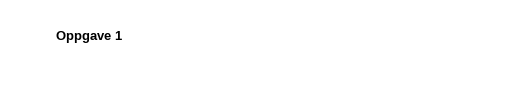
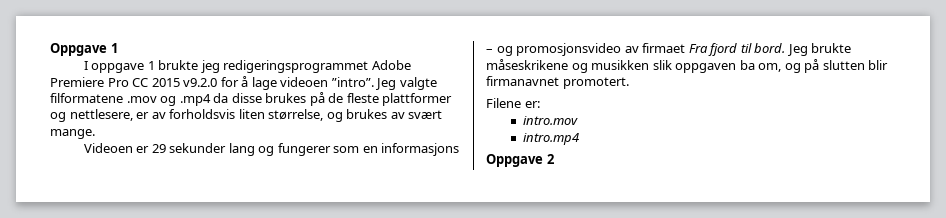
(122, 35) none -> [83,60,411,73] [50,76,437,90] [50,92,453,106] [50,109,443,122] [50,129,95,139] [83,143,460,156] [486,43,852,56] [486,59,889,73] [486,76,629,89] [486,98,540,108] [523,116,579,125] [523,133,580,145] [486,154,554,167] // I oppgave 1 brukte jeg redigeringsprogrammet Adobe Premiere Pro CC 2015 v9.2.0 for å lage videoen ”intro”. Jeg valgte filformatene .mov og .mp4 da disse brukes på de fleste plattformer og nettlesere, er av forholdsvis liten størrelse, og brukes av svært mange. // Videoen er 29 sekunder lang og fungerer som en informasjons – og promosjonsvideo av firmaet Fra fjord til bord. Jeg brukte måseskrikene og musikken slik oppgaven ba om, og på slutten blir firmanavnet promotert. // Filene er: // intro.mov // intro.mp4 // Oppgave 2

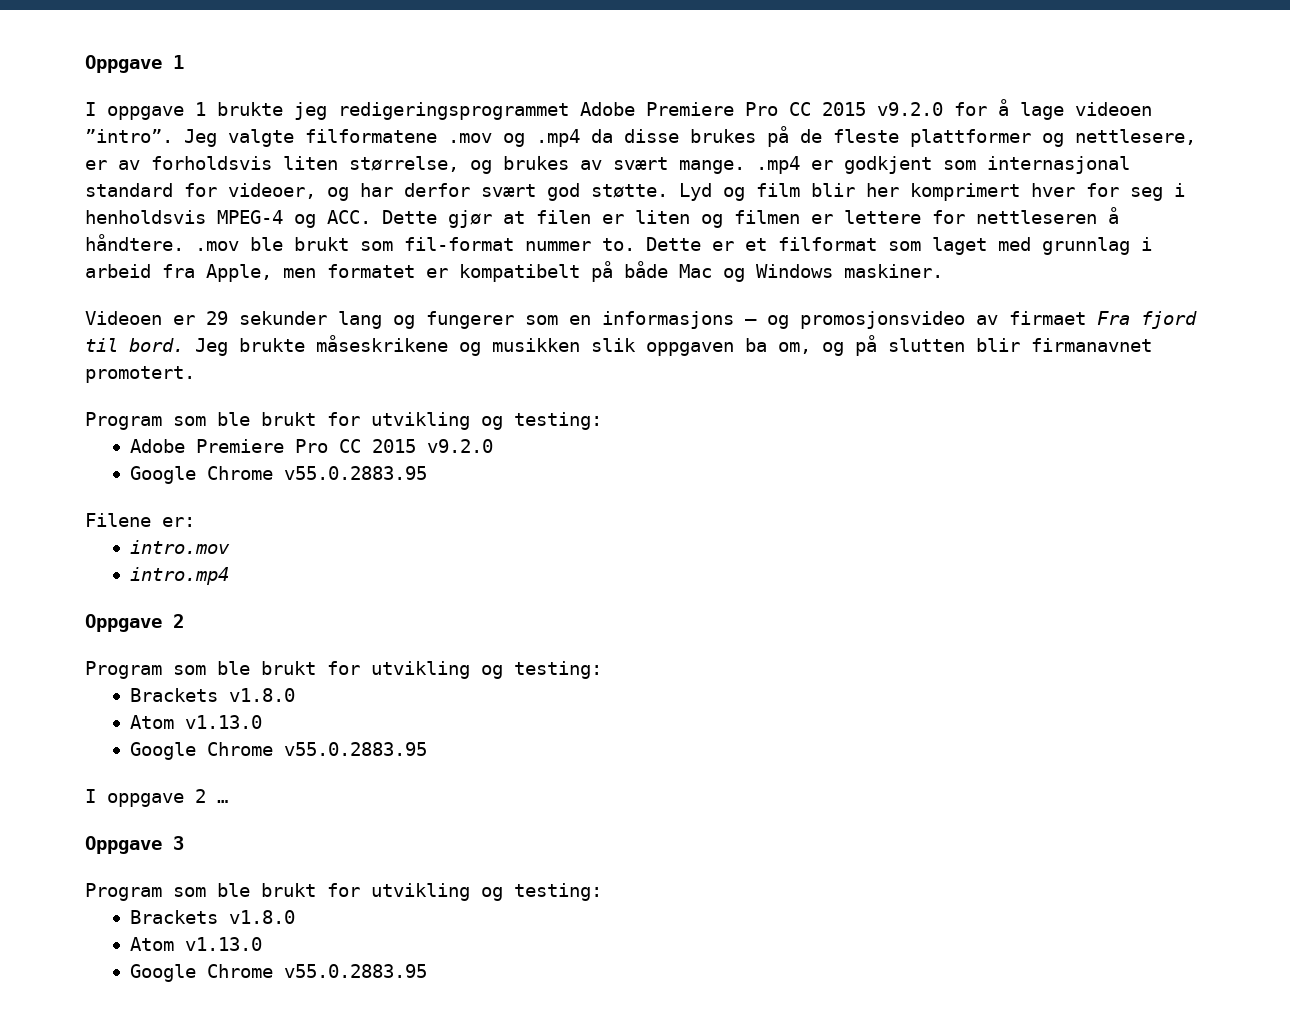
(95, 134) none -> [756,156,1130,174] [85,183,1185,201] [85,207,1119,228] [85,234,1152,255] [85,261,943,282] .mp4 er godkjent som internasjonal standard for videoer, og har derfor svært god støtte. Lyd og film blir her komprimert hver for seg i henholdsvis MPEG-4 og ACC. Dette gjør at filen er liten og filmen er lettere for nettleseren å håndtere. .mov ble brukt som fil-format nummer to. Dette er et filformat som laget med grunnlag i arbeid fra Apple, men formatet er kompatibelt på både Mac og Windows maskiner.
(629, 83) none -> [85,412,602,430] [130,439,494,453] [130,466,428,484] // Program som ble brukt for utvikling og testing: // Adobe Premiere Pro CC 2015 v9.2.0 // Google Chrome v55.0.2883.95
(554, 159) none -> [85,661,602,679] [130,688,296,702] [130,715,263,729] [130,742,428,760] [85,789,228,807] [85,836,184,854] [85,883,602,901] [130,910,296,924] [130,937,263,951] [130,964,428,982] // Program som ble brukt for utvikling og testing: // Brackets v1.8.0 // Atom v1.13.0 // Google Chrome v55.0.2883.95 // I oppgave 2 … // Oppgave 3 // Program som ble brukt for utvikling og testing: // Brackets v1.8.0 // Atom v1.13.0 // Google Chrome v55.0.2883.95

